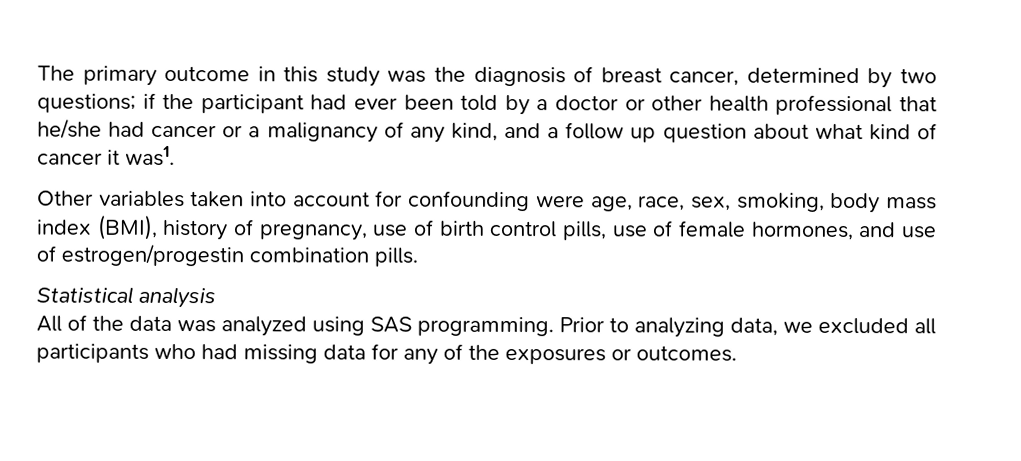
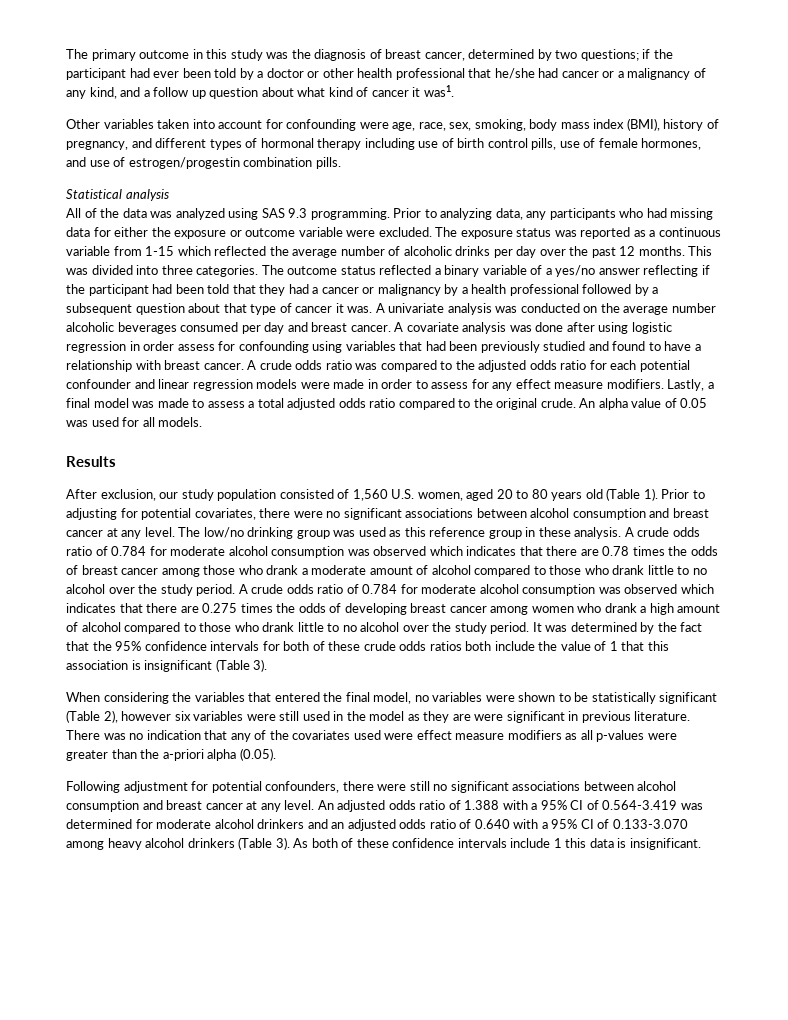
(368, 232) none -> [131,138,415,150] and different types of hormonal therapy including
(412, 324) none -> [288,208,308,218] 9.3
[783,317,936,335] we excluded all -> [526,211,547,220] any
[403,343,737,365] any of the exposures or outcomes. -> [114,227,721,239] [66,246,713,258] [66,265,710,277] [66,284,659,296] [66,303,716,315] [66,322,672,334] [66,341,701,353] [66,360,690,372] [66,379,714,391] [66,398,708,410] [66,417,203,427] [66,456,116,467] [66,488,705,501] [66,508,709,520] [66,527,700,539] [66,546,718,558] [66,565,707,577] [66,584,714,596] [66,603,721,615] [66,622,703,634] [66,641,669,651] [66,659,268,672] [66,692,718,704] [66,710,691,723] [66,730,677,742] [66,748,276,761] [66,781,677,793] [66,800,703,812] [66,819,688,831] [66,837,701,850] either the exposure or outcome variable were excluded. The exposure status was reported as a continuous variable from 1-15 which reflected the average number of alcoholic drinks per day over the past 12 months. This was divided into three categories. The outcome status reflected a binary variable of a yes/no answer reflecting if the participant had been told that they had a cancer or malignancy by a health professional followed by a subsequent question about that type of cancer it was. A univariate analysis was conducted on the average number alcoholic beverages consumed per day and breast cancer. A covariate analysis was done after using logistic regression in order assess for confounding using variables that had been previously studied and found to have a relationship with breast cancer. A crude odds ratio was compared to the adjusted odds ratio for each potential confounder and linear regression models were made in order to assess for any effect measure modifiers. Lastly, a final model was made to assess a total adjusted odds ratio compared to the original crude. An alpha value of 0.05 was used for all models. // Results // After exclusion, our study population consisted of 1,560 U.S. women, aged 20 to 80 years old (Table 1). Prior to adjusting for potential covariates, there were no significant associations between alcohol consumption and breast cancer at any level. The low/no drinking group was used as this reference group in these analysis. A crude odds ratio of 0.784 for moderate alcohol consumption was observed which indicates that there are 0.78 times the odds of breast cancer among those who drank a moderate amount of alcohol compared to those who drank little to no alcohol over the study period. A crude odds ratio of 0.784 for moderate alcohol consumption was observed which indicates that there are 0.275 times the odds of developing breast cancer among women who drank a high amount of alcohol compared to those who drank little to no alcohol over the study period. It was determined by the fact that the 95% confidence intervals for both of these crude odds ratios both include the value of 1 that this association is insignificant (Table 3). // When considering the variables that entered the final model, no variables were shown to be statistically significant (Table 2), however six variables were still used in the model as they are were significant in previous literature. There was no indication that any of the covariates used were effect measure modifiers as all p-values were greater than the a-priori alpha (0.05). // Following adjustment for potential confounders, there were still no significant associations between alcohol consumption and breast cancer at any level. An adjusted odds ratio of 1.388 with a 95% CI of 0.564-3.419 was determined for moderate alcohol drinkers and an adjusted odds ratio of 0.640 with a 95% CI of 0.133-3.070 among heavy alcohol drinkers (Table 3). As both of these confidence intervals include 1 this data is insignificant.

